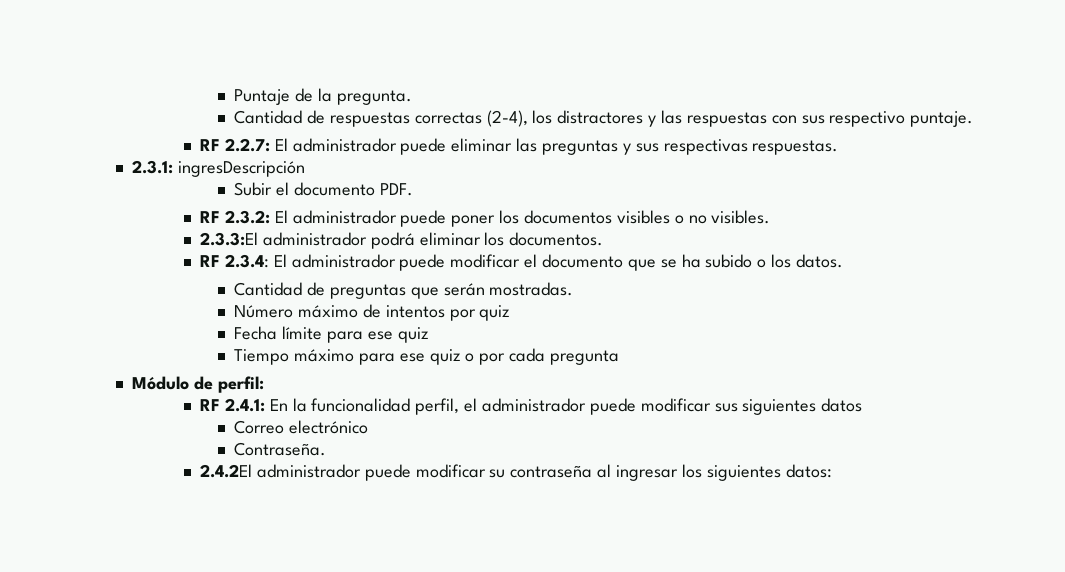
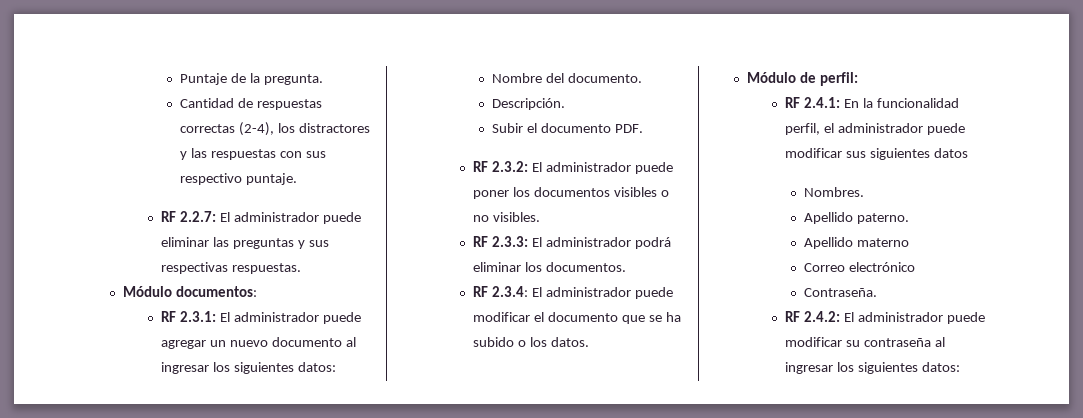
[131,160,305,177] 2.3.1: ingresDescripción -> [123,286,257,297] [161,311,361,324] [161,337,356,349] [161,362,336,374] [492,73,643,83] [492,98,566,110] Módulo documentos: // RF 2.3.1: El administrador puede agregar un nuevo documento al ingresar los siguientes datos: // Nombre del documento. // Descripción.
[199,232,258,246] 2.3.3:El -> [473,236,543,247] RF 2.3.3: El
[234,282,574,299] [234,304,511,321] [234,326,429,343] [234,348,619,365] // Cantidad de preguntas que serán mostradas. // Número máximo de intentos por quiz // Fecha límite para ese quiz // Tiempo máximo para ese quiz o por cada pregunta -> (589, 342) none
(863, 405) none -> [804,187,865,197] [804,212,910,224] [804,237,910,249] // Nombres. // Apellido paterno. // Apellido materno
[199,464,252,478] 2.4.2El -> [785,311,855,322] RF 2.4.2: El

